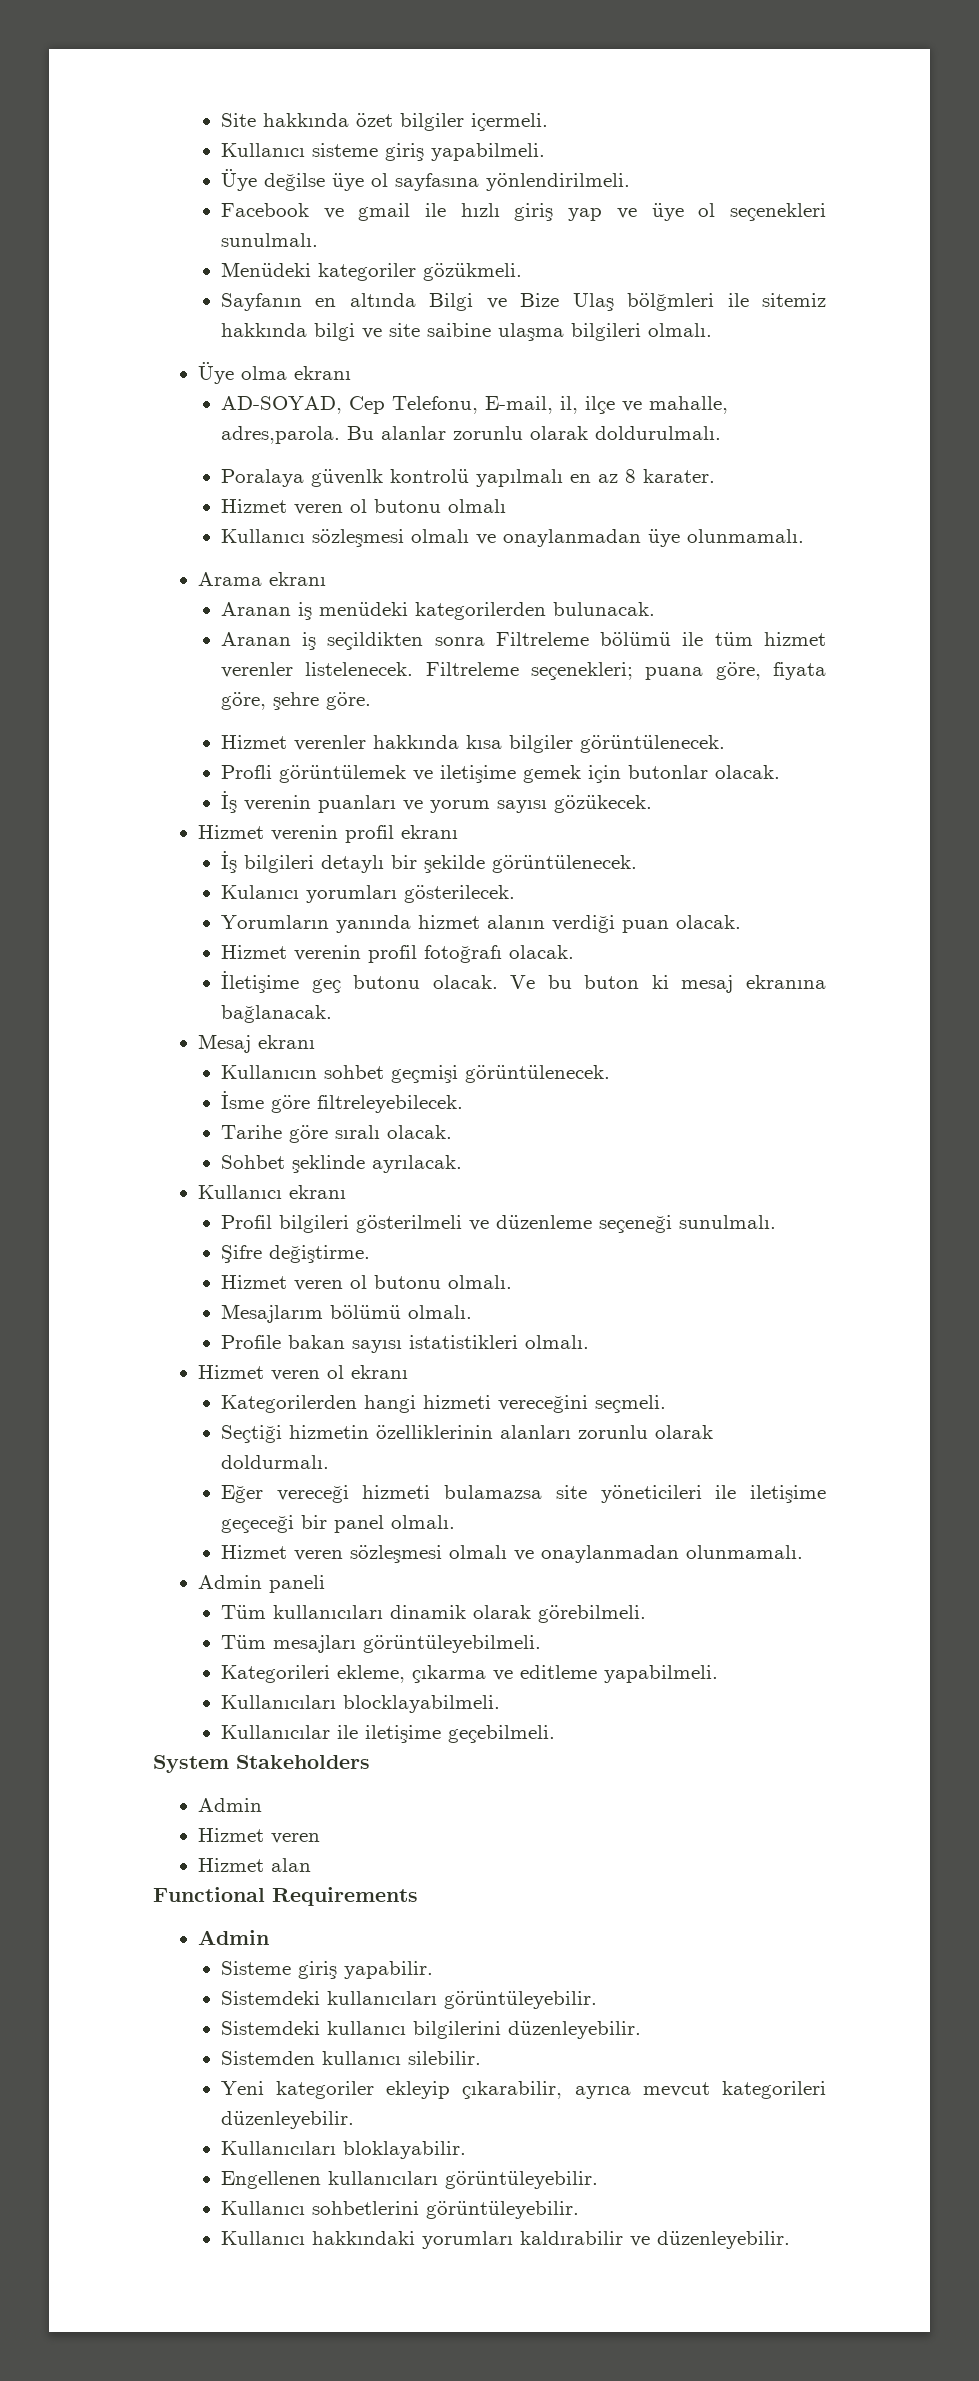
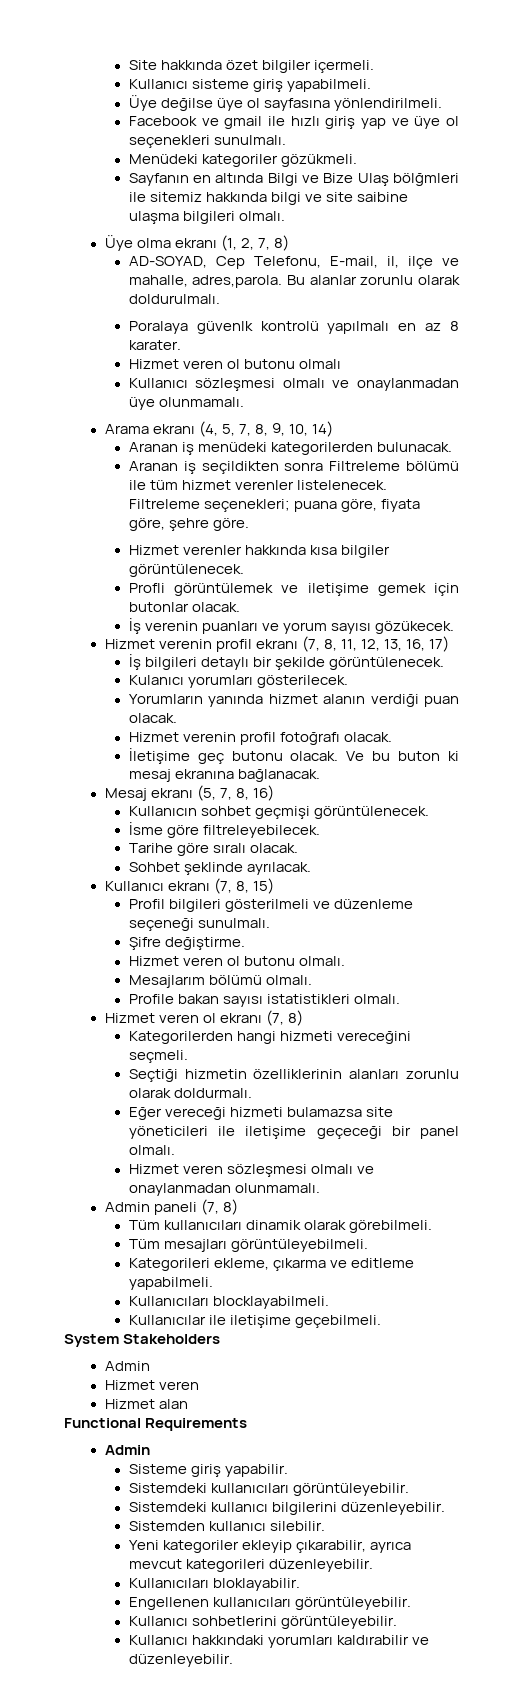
(352, 373) none -> [220,235,289,251] (1, 2, 7, 8)
(327, 579) none -> [198,421,334,437] (4, 5, 7, 8, 9, 10, 14)
(459, 832) none -> [301,636,450,652] (7, 8, 11, 12, 13, 16, 17)
(316, 1042) none -> [196,785,274,801] (5, 7, 8, 16)
(347, 1192) none -> [213,878,274,894] (7, 8, 15)
(409, 1372) none -> [265,1010,303,1026] (7, 8)
(326, 1584) none -> [200,1199,238,1215] (7, 8)

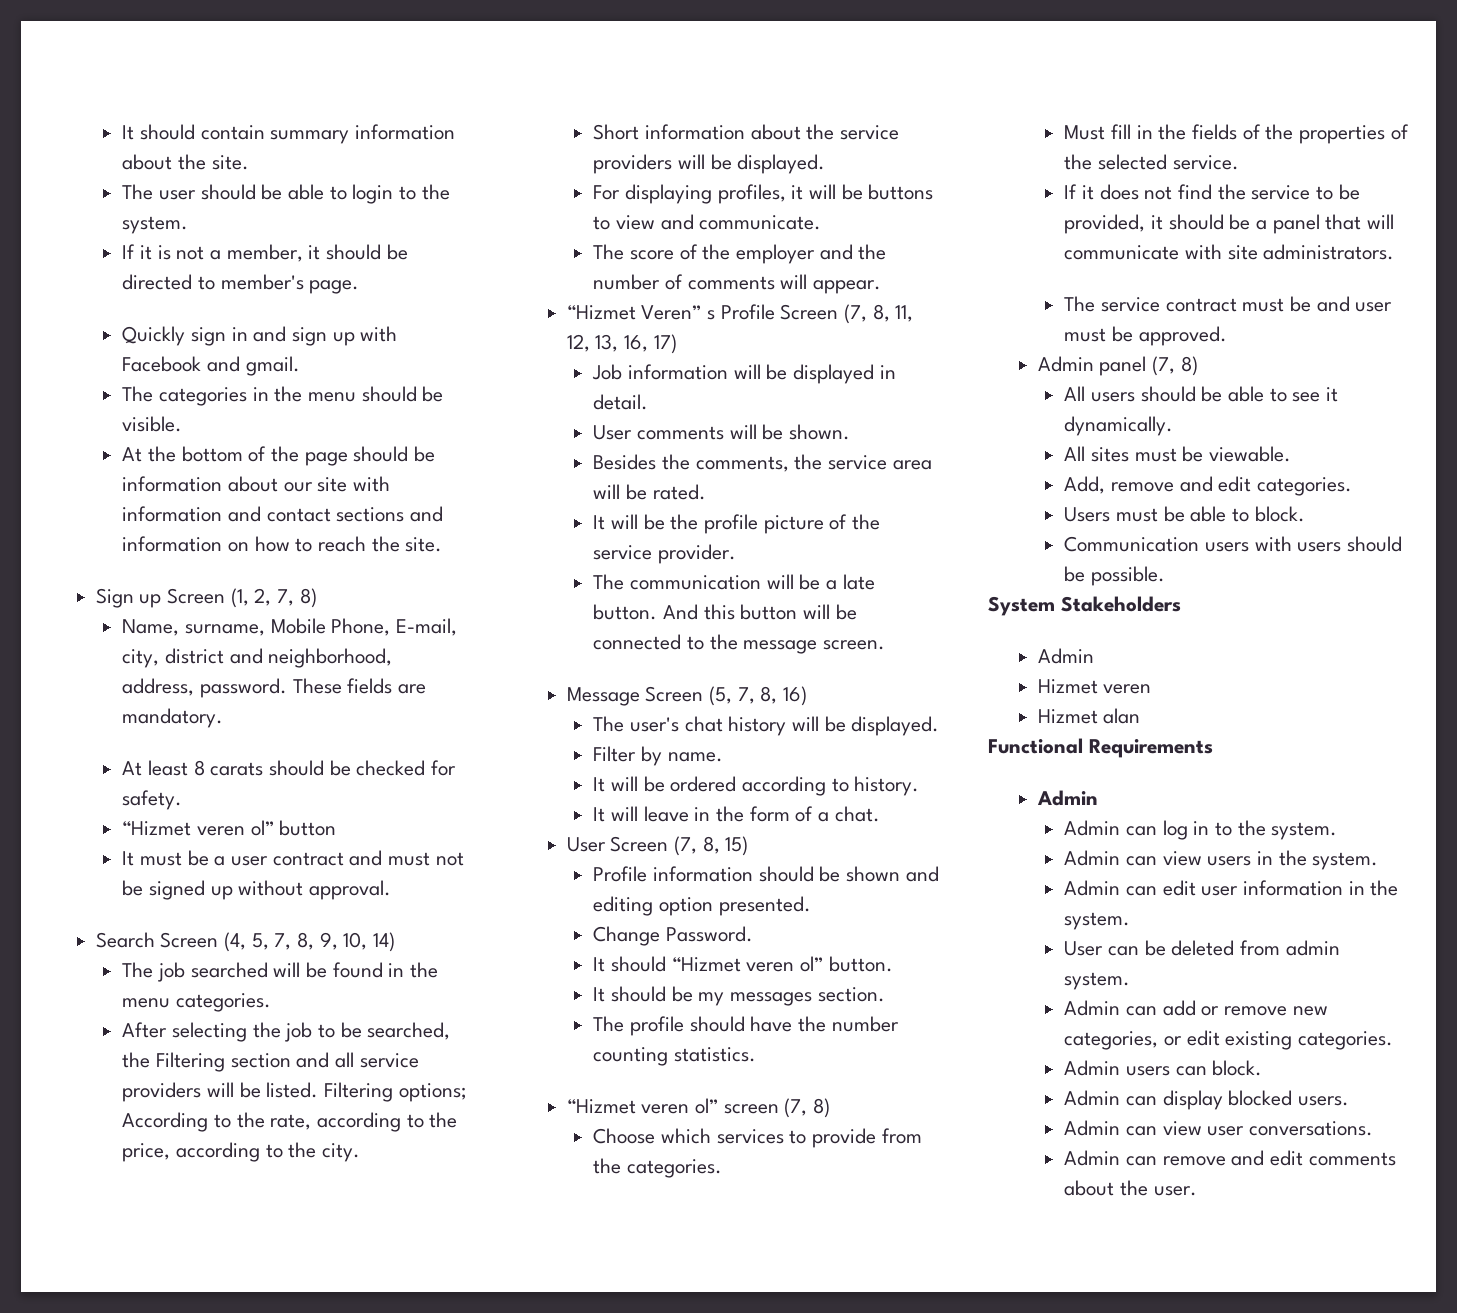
[128,60,375,73] [128,79,371,92] [128,95,443,111] [128,116,459,129] [128,135,286,148] [128,154,357,167] [128,173,459,186] [128,192,409,205] [128,211,285,224] [104,235,289,251] [128,256,460,269] [128,275,460,288] [128,294,220,304] [128,321,459,334] [128,340,181,350] [128,359,342,369] [128,378,460,391] [128,397,244,410] [104,424,195,434] Site hakkında özet bilgiler içermeli. // Kullanıcı sisteme giriş yapabilmeli. // Üye değilse üye ol sayfasına yönlendirilmeli. // Facebook ve gmail ile hızlı giriş yap ve üye ol seçenekleri sunulmalı. // Menüdeki kategoriler gözükmeli. // Sayfanın en altında Bilgi ve Bize Ulaş bölğmleri ile sitemiz hakkında bilgi ve site saibine ulaşma bilgileri olmalı. // Üye olma ekranı (1, 2, 7, 8) // AD-SOYAD, Cep Telefonu, E-mail, il, ilçe ve mahalle, adres,parola. Bu alanlar zorunlu olarak doldurulmalı. // Poralaya güvenlk kontrolü yapılmalı en az 8 karater. // Hizmet veren ol butonu olmalı // Kullanıcı sözleşmesi olmalı ve onaylanmadan üye olunmamalı. // Arama ekranı -> [122,124,455,144] [122,154,249,170] [122,184,450,204] [122,216,189,234] [122,244,408,262] [122,274,360,294] [122,326,398,346] [122,356,300,376] [122,386,444,406] [122,416,183,432] [122,446,435,466] [122,476,390,492] [122,506,443,522] [122,536,443,552] [95,588,317,608] [122,618,457,636] [122,648,393,668] [122,678,426,698] [122,708,224,728] [122,760,456,776] [122,790,183,810] [122,820,337,836] [122,850,464,866] [122,880,391,900] [95,932,219,948] It should contain summary information about the site. // The user should be able to login to the system. // If it is not a member, it should be directed to member's page. // Quickly sign in and sign up with Facebook and gmail. // The categories in the menu should be visible. // At the bottom of the page should be information about our site with information and contact sections and information on how to reach the site. // Sign up Screen (1, 2, 7, 8) // Name, surname, Mobile Phone, E-mail, city, district and neighborhood, address, password. These fields are mandatory. // At least 8 carats should be checked for safety. // “Hizmet veren ol” button // It must be a user contract and must not be signed up without approval. // Search Screen
[128,442,453,455] [128,461,460,474] [128,480,388,490] [128,499,421,512] [128,518,249,531] [128,545,391,558] [128,564,244,577] [128,583,459,596] [128,602,240,612] [128,618,455,634] [104,639,298,652] Aranan iş menüdeki kategorilerden bulunacak. // Aranan iş seçildikten sonra Filtreleme bölümü ile tüm hizmet verenler listelenecek. Filtreleme seçenekleri; puana göre, fiyata göre, şehre göre. // Hizmet verenler hakkında kısa bilgiler görüntülenecek. // Profli görüntülemek ve iletişime gemek için butonlar olacak. // İş verenin puanları ve yorum sayısı gözükecek. // Hizmet verenin profil ekranı -> [122,962,438,982] [122,993,271,1012] [122,1022,451,1042] [122,1052,419,1072] [122,1082,467,1102] [122,1112,458,1132] [122,1142,360,1162] [593,124,899,140] [593,154,826,174] [593,184,934,204] [593,214,822,230] [593,244,887,264] [593,274,881,294] [566,304,839,320] The job searched will be found in the menu categories. // After selecting the job to be searched, the Filtering section and all service providers will be listed. Filtering options; According to the rate, according to the price, according to the city. // Short information about the service providers will be displayed. // For displaying profiles, it will be buttons to view and communicate. // The score of the employer and the number of comments will appear. // “Hizmet Veren” s Profile Screen
[128,654,445,670] [128,675,348,688] [128,694,459,707] [128,713,177,723] [128,732,393,745] [128,748,460,764] [128,769,320,782] [104,785,274,801] [128,806,429,819] [128,822,320,838] [128,843,298,856] [128,862,311,875] [104,878,274,894] [128,899,414,912] [128,918,270,931] [128,937,245,950] [128,956,346,966] [128,975,312,988] [128,994,401,1007] [104,1010,303,1026] [128,1031,411,1044] [128,1050,188,1063] [128,1069,460,1082] [128,1088,252,1098] [128,1107,394,1120] [128,1126,459,1139] [128,1145,175,1155] [128,1164,375,1177] [128,1183,320,1196] [104,1199,238,1215] [128,1220,433,1233] [128,1239,368,1252] [128,1258,415,1271] [128,1277,213,1290] [128,1296,329,1309] [128,1315,381,1328] İş bilgileri detaylı bir şekilde görüntülenecek. // Kulanıcı yorumları gösterilecek. // Yorumların yanında hizmet alanın verdiği puan olacak. // Hizmet verenin profil fotoğrafı olacak. // İletişime geç butonu olacak. Ve bu buton ki mesaj ekranına bağlanacak. // Mesaj ekranı (5, 7, 8, 16) // Kullanıcın sohbet geçmişi görüntülenecek. // İsme göre filtreleyebilecek. // Tarihe göre sıralı olacak. // Sohbet şeklinde ayrılacak. // Kullanıcı ekranı (7, 8, 15) // Profil bilgileri gösterilmeli ve düzenleme seçeneği sunulmalı. // Şifre değiştirme. // Hizmet veren ol butonu olmalı. // Mesajlarım bölümü olmalı. // Profile bakan sayısı istatistikleri olmalı. // Hizmet veren ol ekranı (7, 8) // Kategorilerden hangi hizmeti vereceğini seçmeli. // Seçtiği hizmetin özelliklerinin alanları zorunlu olarak doldurmalı. // Eğer vereceği hizmeti bulamazsa site yöneticileri ile iletişime geçeceği bir panel olmalı. // Hizmet veren sözleşmesi olmalı ve onaylanmadan olunmamalı. // Admin paneli (7, 8) // Tüm kullanıcıları dinamik olarak görebilmeli. // Tüm mesajları görüntüleyebilmeli. // Kategorileri ekleme, çıkarma ve editleme yapabilmeli. // Kullanıcıları blocklayabilmeli. // Kullanıcılar ile iletişime geçebilmeli. -> [592,364,896,384] [593,394,649,410] [593,424,850,440] [593,454,932,472] [593,484,706,500] [593,514,880,534] [593,544,736,564] [593,574,875,590] [593,604,857,620] [593,634,885,654] [566,686,808,706] [593,716,940,736] [593,746,723,766] [593,776,920,796] [593,806,880,822] [566,836,749,856] [593,866,939,882] [593,896,811,916] [593,926,753,946] [593,956,893,972] [593,986,885,1006] [593,1016,899,1036] [593,1047,756,1066] [566,1098,831,1118] [593,1128,922,1148] [593,1158,722,1178] [1064,124,1409,144] [1064,154,1239,170] [1064,184,1360,200] [1064,214,1394,234] [1064,244,1395,260] [1064,296,1393,312] [1064,326,1227,346] [1037,356,1198,376] [1064,386,1338,402] [1064,416,1174,436] [1064,446,1291,462] [1064,476,1352,496] [1064,506,1305,522] [1064,536,1402,552] [1064,566,1165,586] Job information will be displayed in detail. // User comments will be shown. // Besides the comments, the service area will be rated. // It will be the profile picture of the service provider. // The communication will be a late button. And this button will be connected to the message screen. // Message Screen (5, 7, 8, 16) // The user's chat history will be displayed. // Filter by name. // It will be ordered according to history. // It will leave in the form of a chat. // User Screen (7, 8, 15) // Profile information should be shown and editing option presented. // Change Password. // It should “Hizmet veren ol” button. // It should be my messages section. // The profile should have the number counting statistics. // “Hizmet veren ol” screen (7, 8) // Choose which services to provide from the categories. // Must fill in the fields of the properties of the selected service. // If it does not find the service to be provided, it should be a panel that will communicate with site administrators. // The service contract must be and user must be approved. // Admin panel (7, 8) // All users should be able to see it dynamically. // All sites must be viewable. // Add, remove and edit categories. // Users must be able to block. // Communication users with users should be possible.
[128,1464,288,1477] [128,1483,409,1496] [128,1502,445,1515] [128,1521,325,1531] [128,1540,412,1553] [128,1559,373,1572] [128,1578,300,1591] [128,1597,411,1610] [128,1616,397,1629] [128,1635,430,1648] [128,1654,233,1667] Sisteme giriş yapabilir. // Sistemdeki kullanıcıları görüntüleyebilir. // Sistemdeki kullanıcı bilgilerini düzenleyebilir. // Sistemden kullanıcı silebilir. // Yeni kategoriler ekleyip çıkarabilir, ayrıca mevcut kategorileri düzenleyebilir. // Kullanıcıları bloklayabilir. // Engellenen kullanıcıları görüntüleyebilir. // Kullanıcı sohbetlerini görüntüleyebilir. // Kullanıcı hakkındaki yorumları kaldırabilir ve düzenleyebilir. -> [1064,820,1338,840] [1064,850,1379,870] [1064,880,1399,896] [1064,912,1131,930] [1064,940,1340,956] [1064,972,1131,990] [1064,1000,1328,1016] [1064,1030,1393,1050] [1064,1060,1263,1076] [1064,1090,1349,1110] [1064,1120,1373,1136] [1064,1150,1396,1166] [1064,1180,1197,1196] Admin can log in to the system. // Admin can view users in the system. // Admin can edit user information in the system. // User can be deleted from admin system. // Admin can add or remove new categories, or edit existing categories. // Admin users can block. // Admin can display blocked users. // Admin can view user conversations. // Admin can remove and edit comments about the user.

